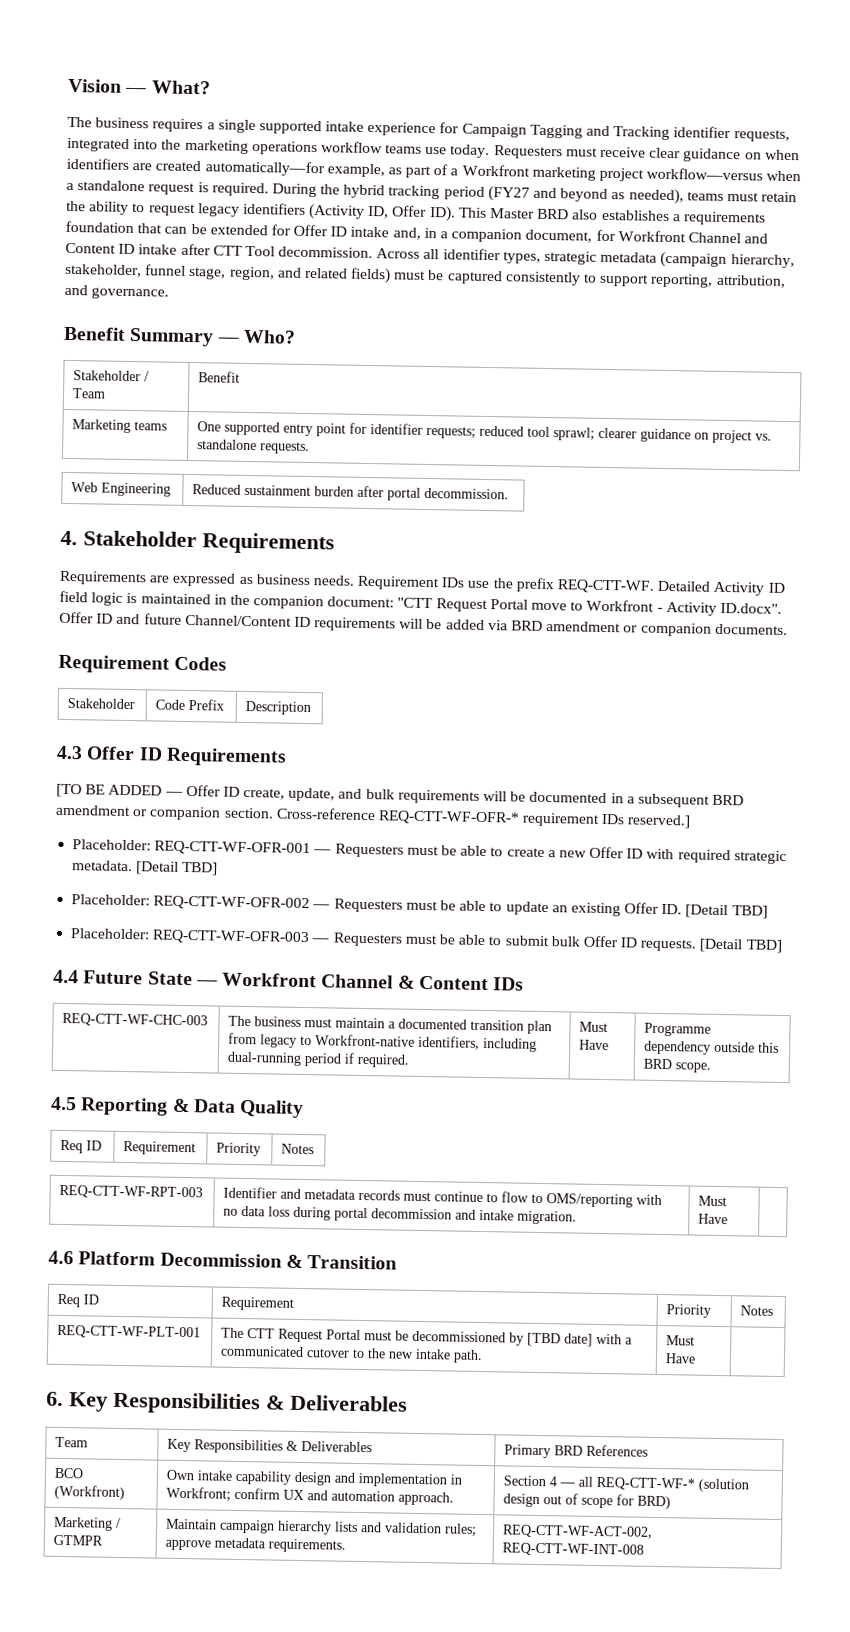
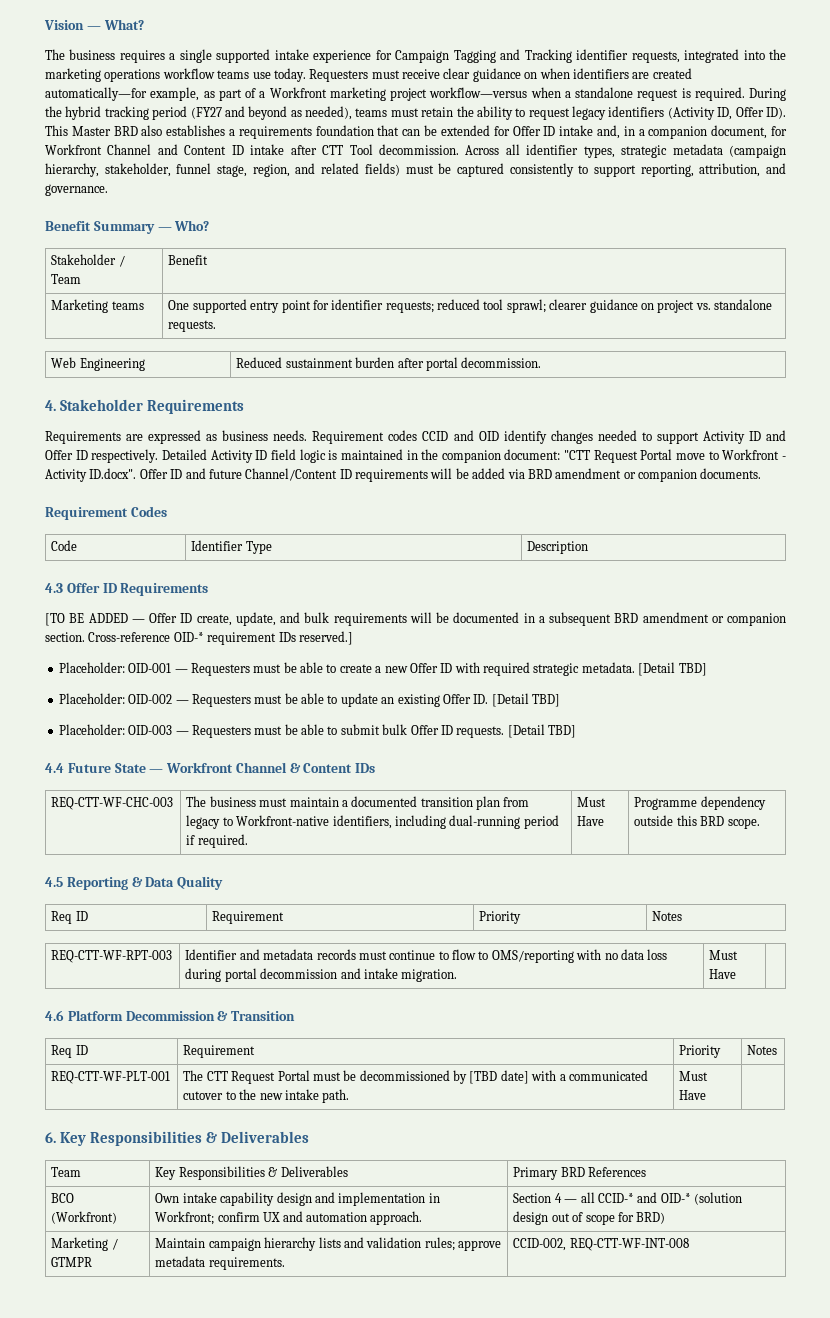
[441,577,655,594] IDs use the prefix REQ-CTT-WF. -> [388,430,786,444] [45,449,159,463] codes CCID and OID identify changes needed to support Activity ID and Offer ID respectively.
[67,698,136,710] [155,699,225,711] Stakeholder | Code Prefix -> [51,540,78,551] [191,540,272,554] Code | Identifier Type
[377,810,520,826] REQ-CTT-WF-OFR-* -> [173,632,204,642] OID-*
[154,840,312,857] REQ-CTT-WF-OFR-001 -> [128,663,172,673] OID-001
[153,895,311,912] REQ-CTT-WF-OFR-002 -> [128,694,173,704] OID-002
[152,929,311,946] REQ-CTT-WF-OFR-003 -> [128,725,173,735] OID-003
[596,1476,696,1491] REQ-CTT-WF-* -> [597,1192,691,1203] CCID-* and OID-*
[502,1524,654,1539] REQ-CTT-WF-ACT-002, -> [513,1238,567,1251] CCID-002,

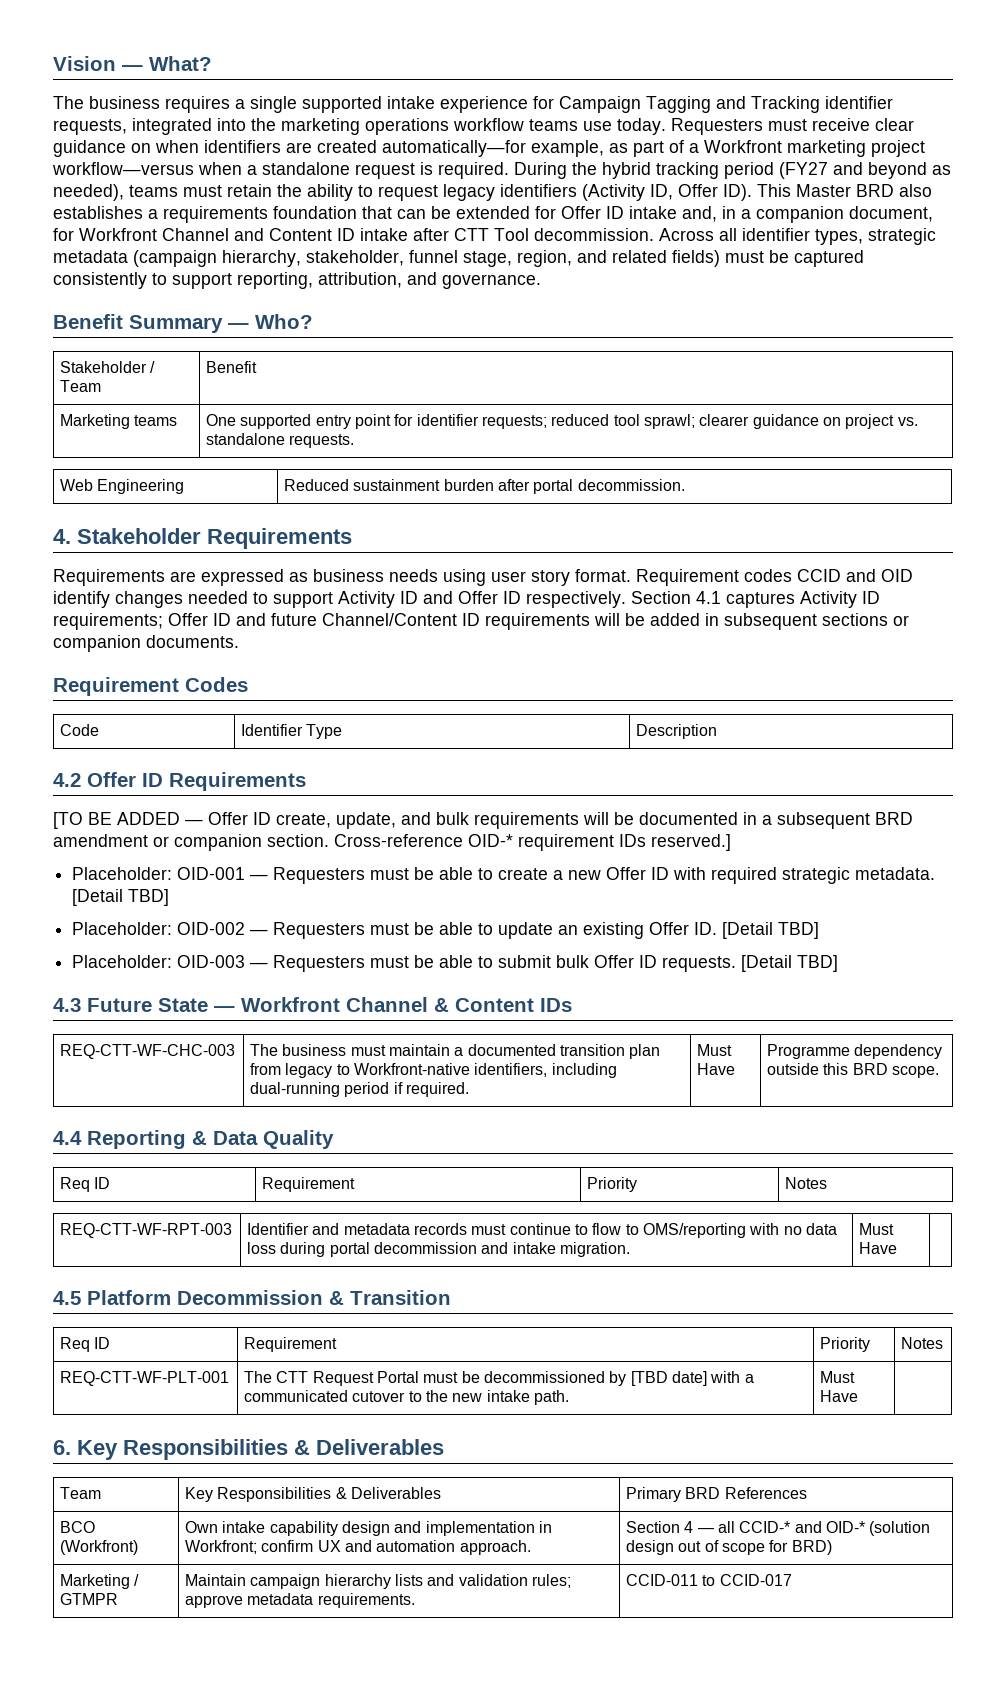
[273,430,308,441] needs. -> [389,569,631,586] needs using user story format.
[161,449,786,463] [45,468,137,482] Detailed Activity ID field logic is maintained in the companion document: "CTT Request Portal move to Workfront - Activity ID.docx". -> [631,591,880,608] [53,613,163,630] Section 4.1 captures Activity ID requirements;
[507,468,622,479] via BRD amendment -> [705,613,888,630] in subsequent sections
[45,583,63,593] 4.3 -> [53,773,81,787] 4.2
[45,763,64,773] 4.4 -> [53,998,81,1012] 4.3
[45,877,63,887] 4.5 -> [53,1131,82,1145] 4.4
[45,1010,64,1021] 4.6 -> [53,1291,81,1305] 4.5
[513,1238,689,1251] CCID-002, REQ-CTT-WF-INT-008 -> [626,1574,792,1586] CCID-011 to CCID-017

